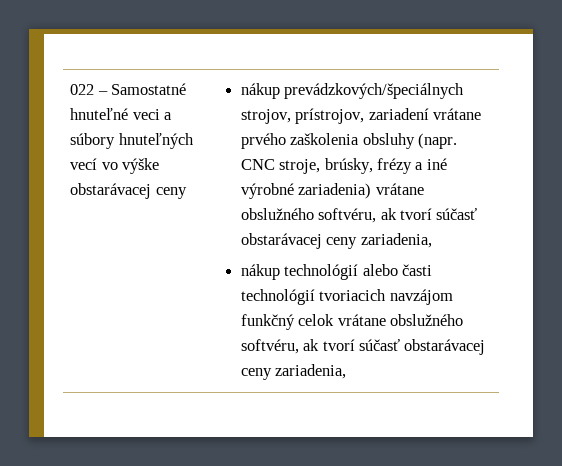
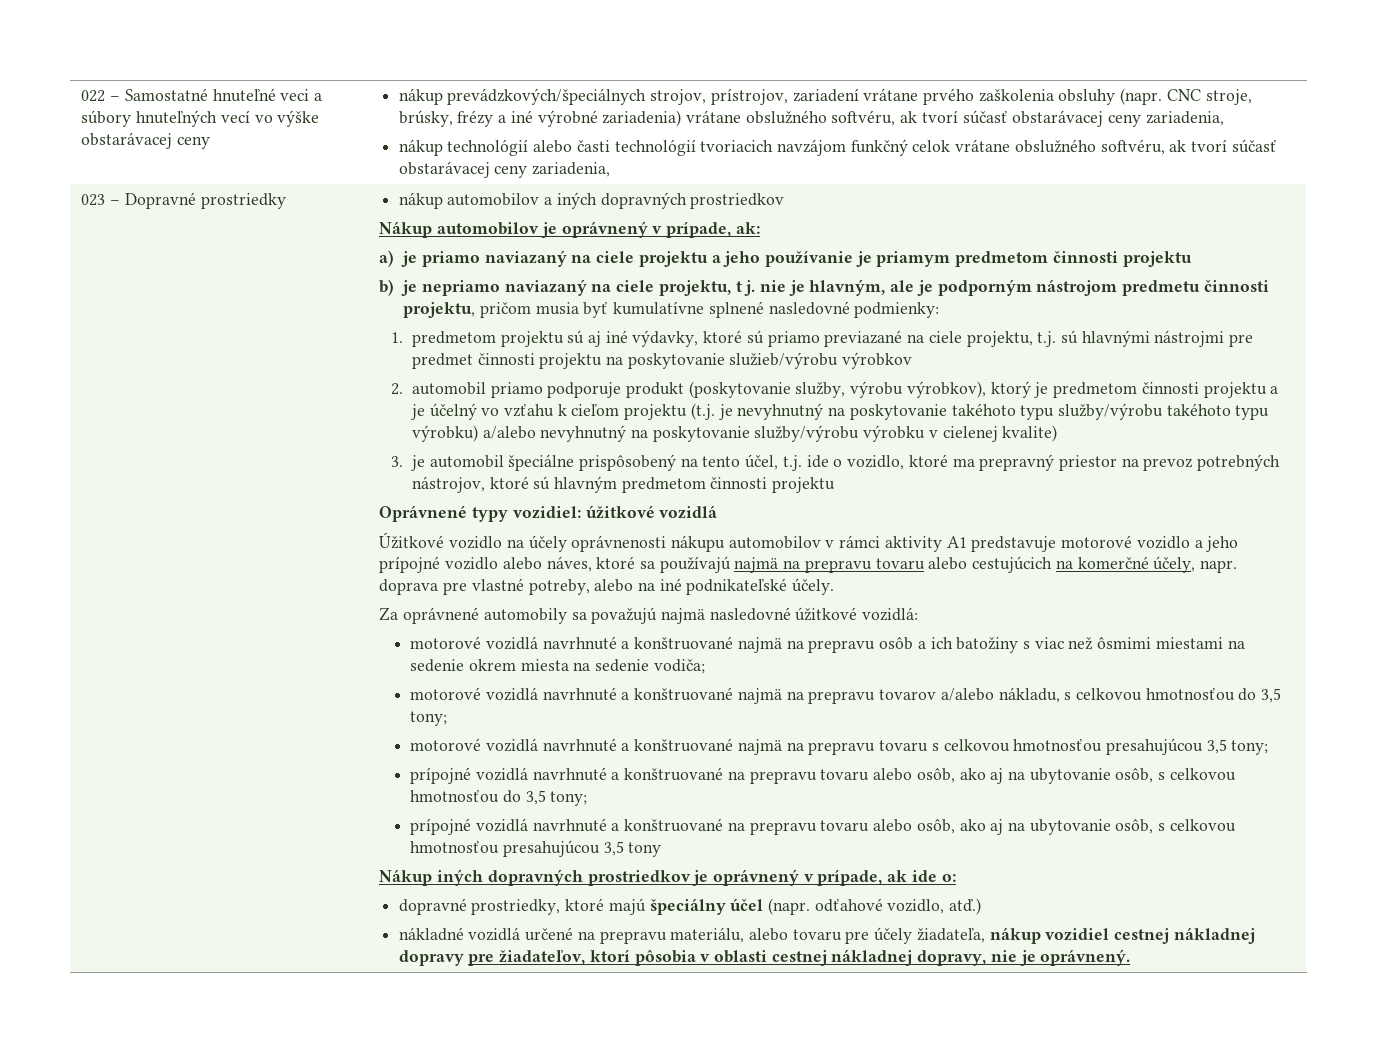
(347, 371) none -> [81,192,286,209] [398,192,785,209] [379,221,760,238] [379,250,1192,267] [379,279,1269,296] [403,301,940,318] [391,330,1254,347] [411,352,913,369] [391,381,1279,398] [410,403,1270,420] [411,425,1058,442] [391,454,1281,471] [411,476,836,493] [379,505,718,522] [379,532,1239,552] [379,556,1237,573] [379,578,835,595] [379,607,919,624] [410,636,1245,653] [410,659,705,674] [410,687,1282,704] [410,711,448,726] [410,738,1269,755] [410,767,1236,784] [410,790,588,806] [410,818,1236,835] [410,840,662,857] [379,869,956,886] [398,898,982,915] [398,927,1255,944] [398,949,1131,966] // 023 – Dopravné prostriedky | nákup automobilov a iných dopravných prostriedkov // Nákup automobilov je oprávnený v prípade, ak: // a) je priamo naviazaný na ciele projektu a jeho používanie je priamym predmetom činnosti projektu // b) je nepriamo naviazaný na ciele projektu, t j. nie je hlavným, ale je podporným nástrojom predmetu činnosti projektu, pričom musia byť kumulatívne splnené nasledovné podmienky: // 1. predmetom projektu sú aj iné výdavky, ktoré sú priamo previazané na ciele projektu, t.j. sú hlavnými nástrojmi pre predmet činnosti projektu na poskytovanie služieb/výrobu výrobkov // 2. automobil priamo podporuje produkt (poskytovanie služby, výrobu výrobkov), ktorý je predmetom činnosti projektu a je účelný vo vzťahu k cieľom projektu (t.j. je nevyhnutný na poskytovanie takéhoto typu služby/výrobu takéhoto typu výrobku) a/alebo nevyhnutný na poskytovanie služby/výrobu výrobku v cielenej kvalite) // 3. je automobil špeciálne prispôsobený na tento účel, t.j. ide o vozidlo, ktoré ma prepravný priestor na prevoz potrebných nástrojov, ktoré sú hlavným predmetom činnosti projektu // Oprávnené typy vozidiel: úžitkové vozidlá // Úžitkové vozidlo na účely oprávnenosti nákupu automobilov v rámci aktivity A1 predstavuje motorové vozidlo a jeho prípojné vozidlo alebo náves, ktoré sa používajú najmä na prepravu tovaru alebo cestujúcich na komerčné účely, napr. doprava pre vlastné potreby, alebo na iné podnikateľské účely. // Za oprávnené automobily sa považujú najmä nasledovné úžitkové vozidlá: // motorové vozidlá navrhnuté a konštruované najmä na prepravu osôb a ich batožiny s viac než ôsmimi miestami na sedenie okrem miesta na sedenie vodiča; // motorové vozidlá navrhnuté a konštruované najmä na prepravu tovarov a/alebo nákladu, s celkovou hmotnosťou do 3,5 tony; // motorové vozidlá navrhnuté a konštruované najmä na prepravu tovaru s celkovou hmotnosťou presahujúcou 3,5 tony; // prípojné vozidlá navrhnuté a konštruované na prepravu tovaru alebo osôb, ako aj na ubytovanie osôb, s celkovou hmotnosťou do 3,5 tony; // prípojné vozidlá navrhnuté a konštruované na prepravu tovaru alebo osôb, ako aj na ubytovanie osôb, s celkovou hmotnosťou presahujúcou 3,5 tony // Nákup iných dopravných prostriedkov je oprávnený v prípade, ak ide o: // dopravné prostriedky, ktoré majú špeciálny účel (napr. odťahové vozidlo, atď.) // nákladné vozidlá určené na prepravu materiálu, alebo tovaru pre účely žiadateľa, nákup vozidiel cestnej nákladnej dopravy pre žiadateľov, ktorí pôsobia v oblasti cestnej nákladnej dopravy, nie je oprávnený.

